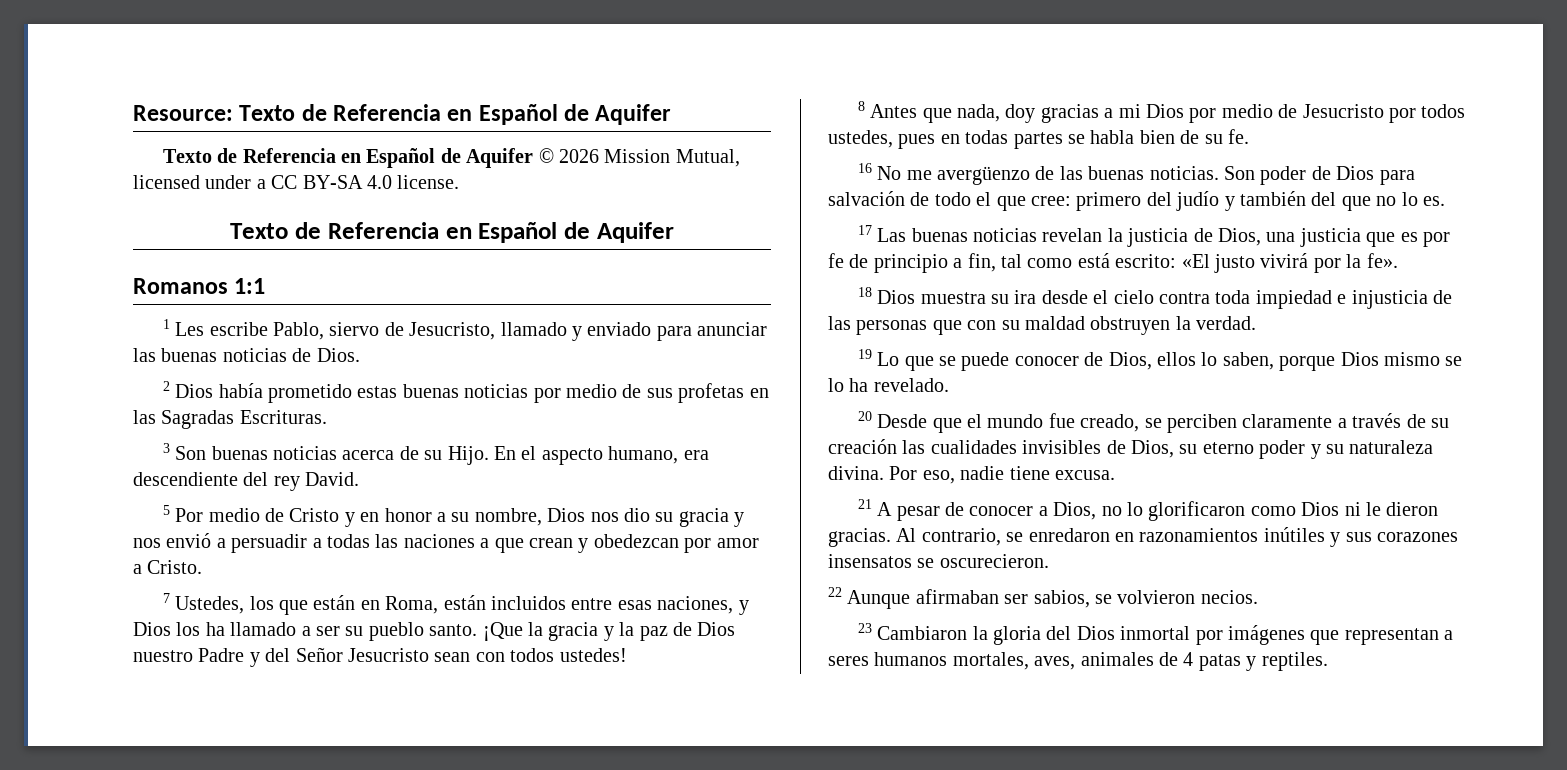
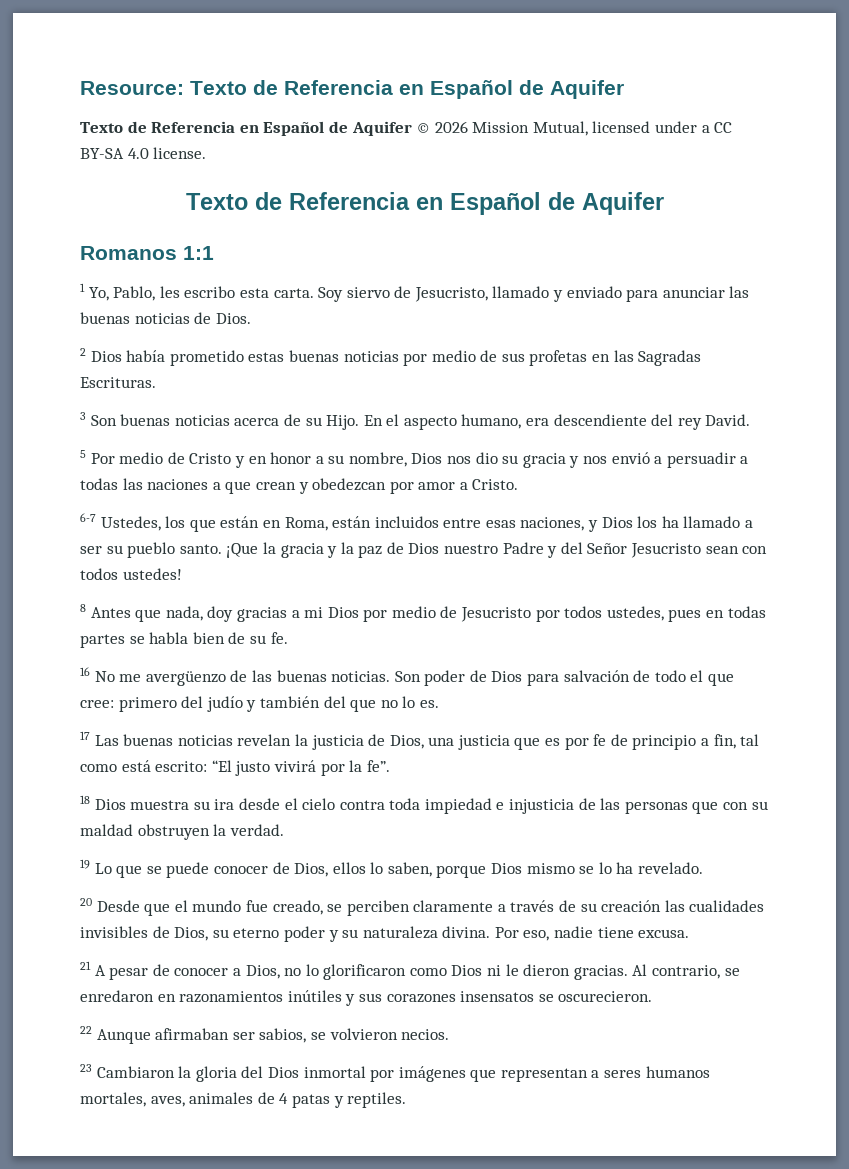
[175,322,324,340] Les escribe Pablo, -> [88,286,344,302] Yo, Pablo, les escribo esta carta. Soy
[162,593,170,603] 7 -> [80,513,96,522] 6-7
[1181,254,1210,268] «El -> [211,760,232,772] “El
[1366,253,1398,268] fe». -> [366,760,390,772] fe”.

